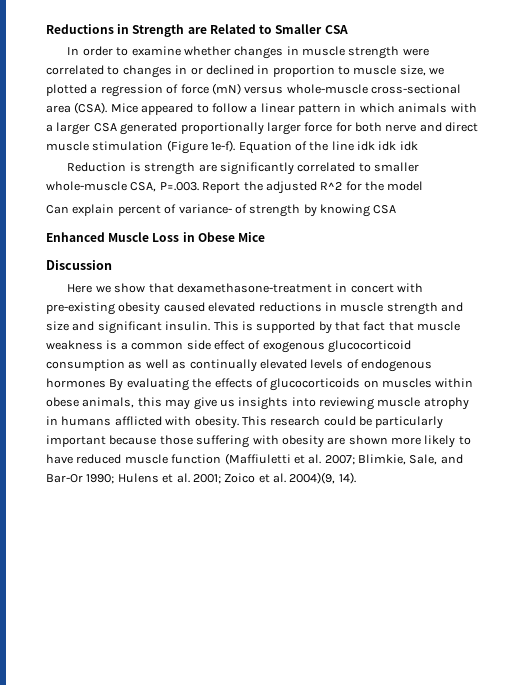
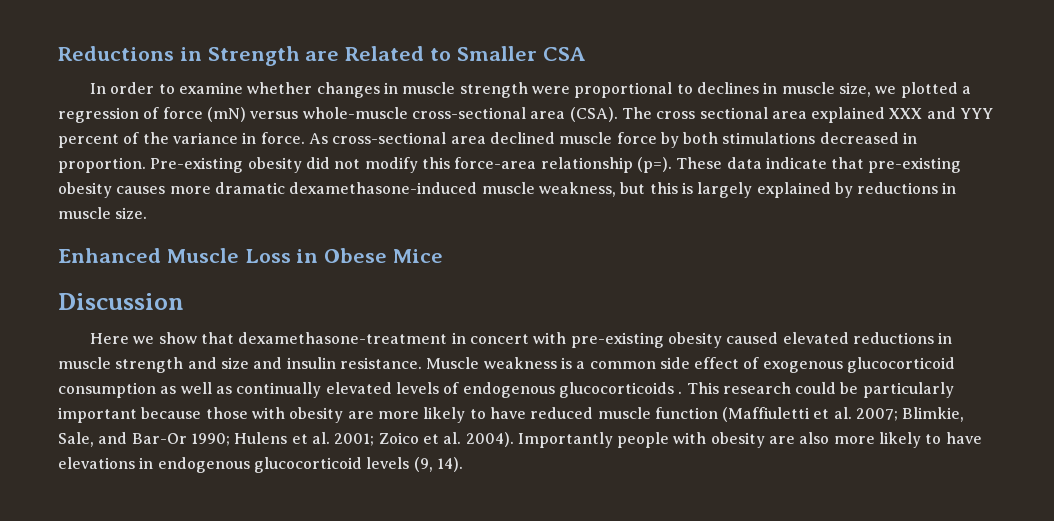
[46,65,350,78] correlated to changes in or declined in proportion to -> [574,82,778,98] proportional to declines in
[110,103,477,115] [46,122,479,135] [46,140,418,154] [67,162,420,175] [46,181,424,194] [46,204,397,217] Mice appeared to follow a linear pattern in which animals with a larger CSA generated proportionally larger force for both nerve and direct muscle stimulation (Figure 1e-f). Equation of the line idk idk idk // Reduction is strength are significantly correlated to smaller whole-muscle CSA, P=.003. Report the adjusted R^2 for the model // Can explain percent of variance- of strength by knowing CSA -> [621,107,994,123] [58,132,918,148] [58,157,962,173] [58,182,957,198] [58,207,148,219] The cross sectional area explained XXX and YYY percent of the variance in force. As cross-sectional area declined muscle force by both stimulations decreased in proportion. Pre-existing obesity did not modify this force-area relationship (p=). These data indicate that pre-existing obesity causes more dramatic dexamethasone-induced muscle weakness, but this is largely explained by reductions in muscle size.
[97,321,461,334] significant insulin. This is supported by that fact that muscle -> [286,357,480,369] insulin resistance. Muscle
[46,378,474,391] [46,397,469,410] [46,416,239,429] hormones By evaluating the effects of glucocorticoids on muscles within obese animals, this may give us insights into reviewing muscle atrophy in humans afflicted with obesity. -> [558,382,683,398] glucocorticoids .
[196,435,388,448] suffering with obesity are shown -> [251,407,374,423] with obesity are
[289,472,336,484] 2004)(9, -> [465,432,982,448] [58,457,433,473] 2004). Importantly people with obesity are also more likely to have elevations in endogenous glucocorticoid levels (9,

